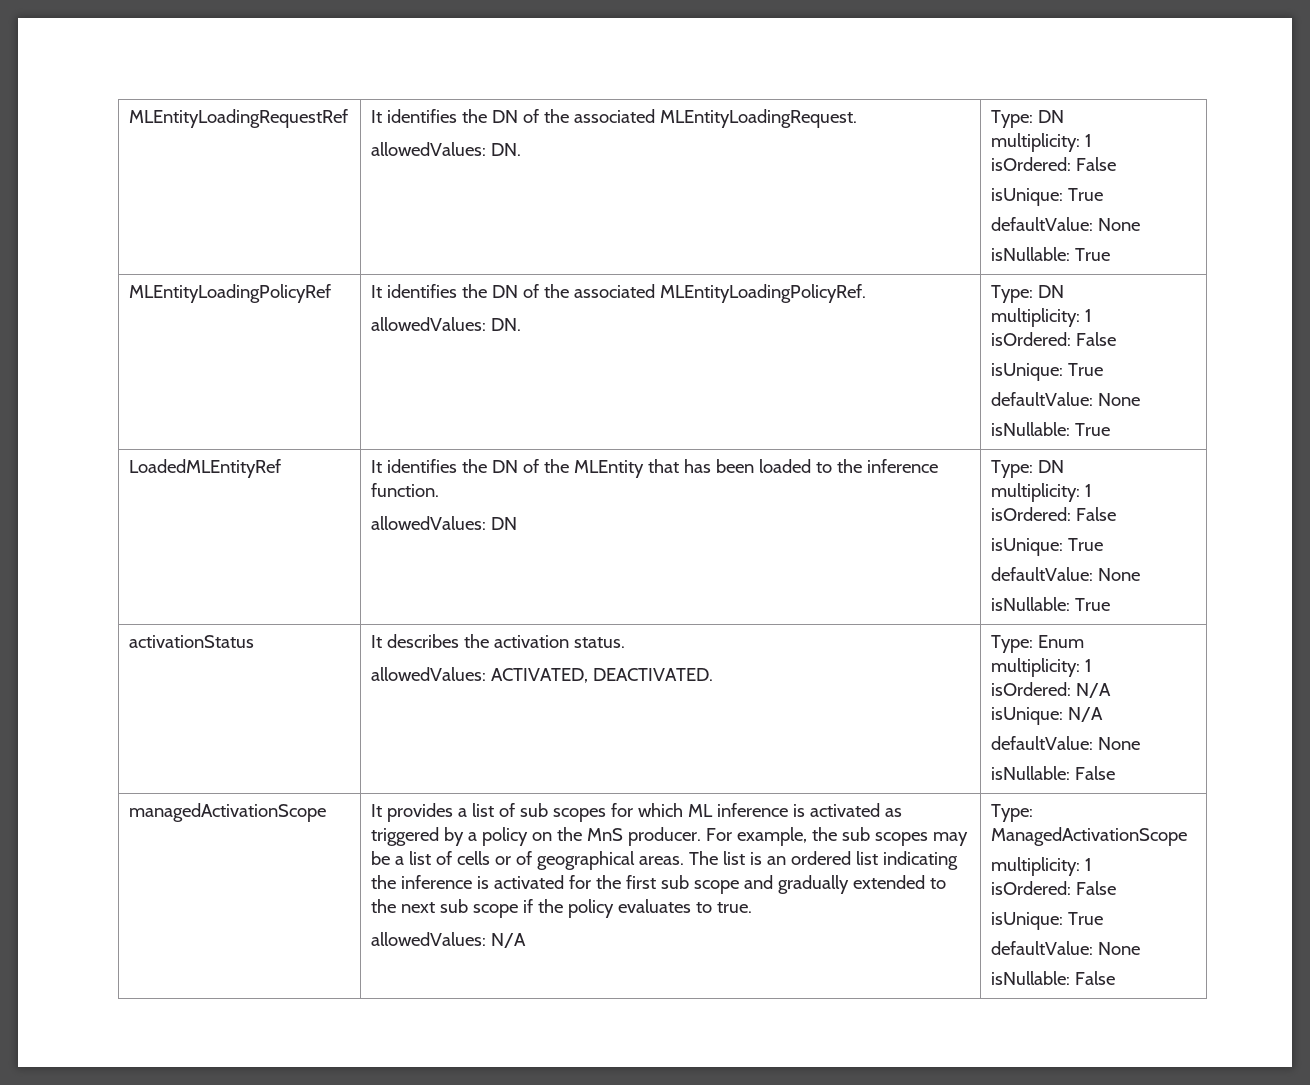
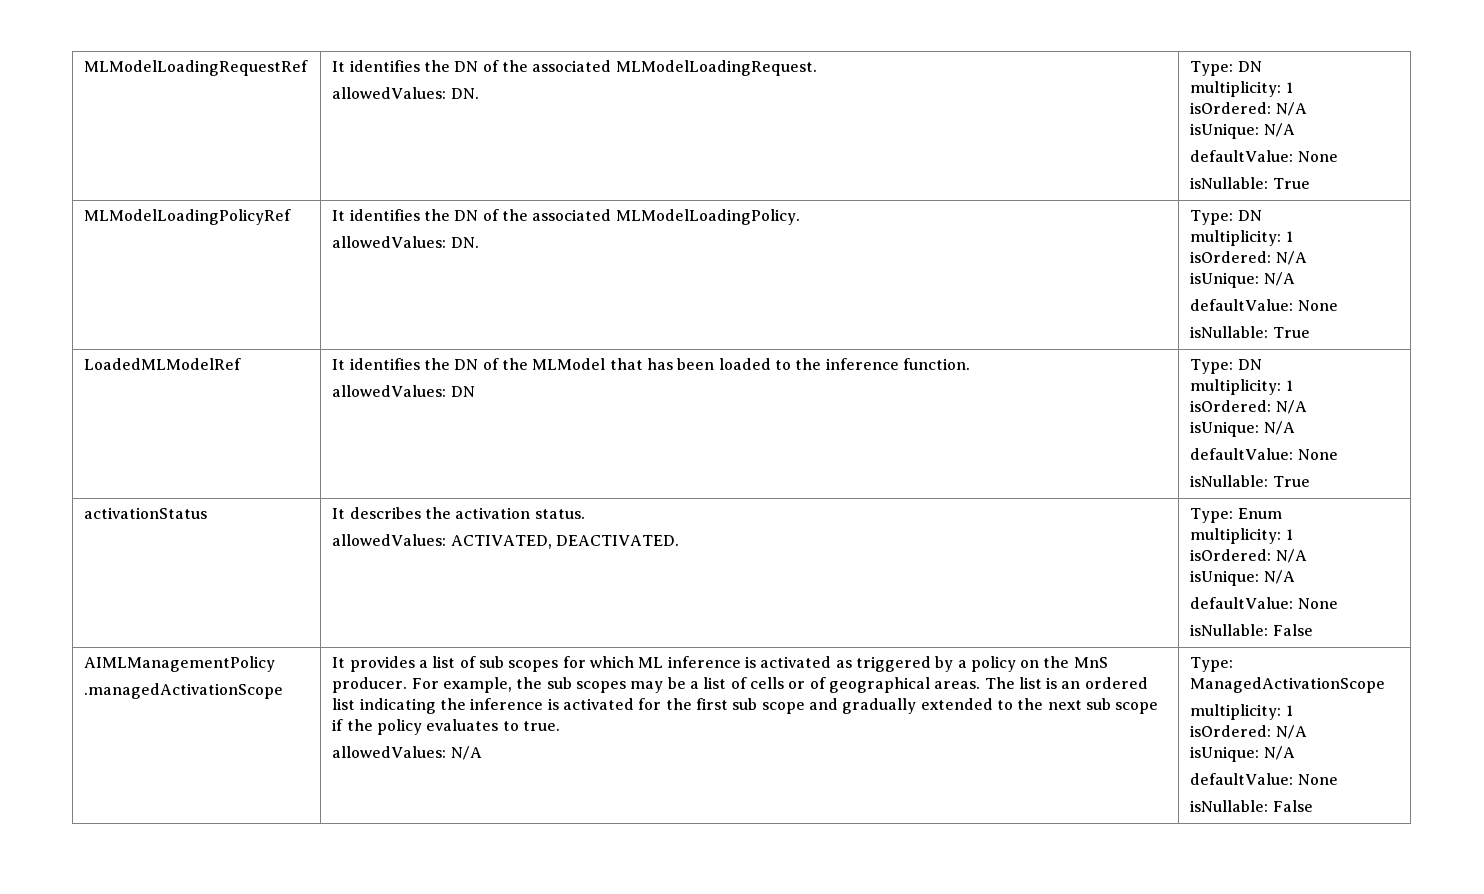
[129,109,349,128] [371,109,858,128] [371,142,522,156] [991,110,1065,128] [991,133,1093,152] [991,157,1117,171] [991,188,1104,206] [991,217,1141,231] [991,247,1111,261] [129,284,332,303] [371,284,867,303] [371,317,522,331] [991,285,1065,303] [991,308,1093,327] [991,332,1117,346] [991,363,1104,381] [991,392,1141,406] [991,422,1111,436] [129,459,282,478] [371,459,645,478] MLEntityLoadingRequestRef | It identifies the DN of the associated MLEntityLoadingRequest. // allowedValues: DN. | Type: DN // multiplicity: 1 // isOrdered: False // isUnique: True // defaultValue: None // isNullable: True // MLEntityLoadingPolicyRef | It identifies the DN of the associated MLEntityLoadingPolicyRef. // allowedValues: DN. | Type: DN // multiplicity: 1 // isOrdered: False // isUnique: True // defaultValue: None // isNullable: True // LoadedMLEntityRef | It identifies the DN of the MLEntity -> [84,60,309,76] [332,60,817,76] [332,87,479,99] [1190,61,1262,76] [1190,81,1293,97] [1190,102,1307,116] [1190,123,1295,139] [1190,150,1338,162] [1190,177,1310,189] [84,209,292,225] [332,209,800,225] [332,236,479,248] [1190,210,1262,225] [1190,230,1293,246] [1190,251,1307,265] [1190,272,1295,288] [1190,299,1338,311] [1190,326,1310,338] [84,358,242,370] [332,358,606,370] MLModelLoadingRequestRef | It identifies the DN of the associated MLModelLoadingRequest. // allowedValues: DN. | Type: DN // multiplicity: 1 // isOrdered: N/A // isUnique: N/A // defaultValue: None // isNullable: True // MLModelLoadingPolicyRef | It identifies the DN of the associated MLModelLoadingPolicy. // allowedValues: DN. | Type: DN // multiplicity: 1 // isOrdered: N/A // isUnique: N/A // defaultValue: None // isNullable: True // LoadedMLModelRef | It identifies the DN of the MLModel
[1076,507,1117,521] [991,538,1104,556] False // isUnique: True -> [1275,400,1307,414] [1190,421,1295,437] N/A // isUnique: N/A
[129,803,327,822] managedActivationScope -> [84,656,276,672] [84,683,284,699] AIMLManagementPolicy // .managedActivationScope
[1076,881,1117,895] [991,912,1104,930] False // isUnique: True -> [1275,725,1307,739] [1190,746,1295,762] N/A // isUnique: N/A

